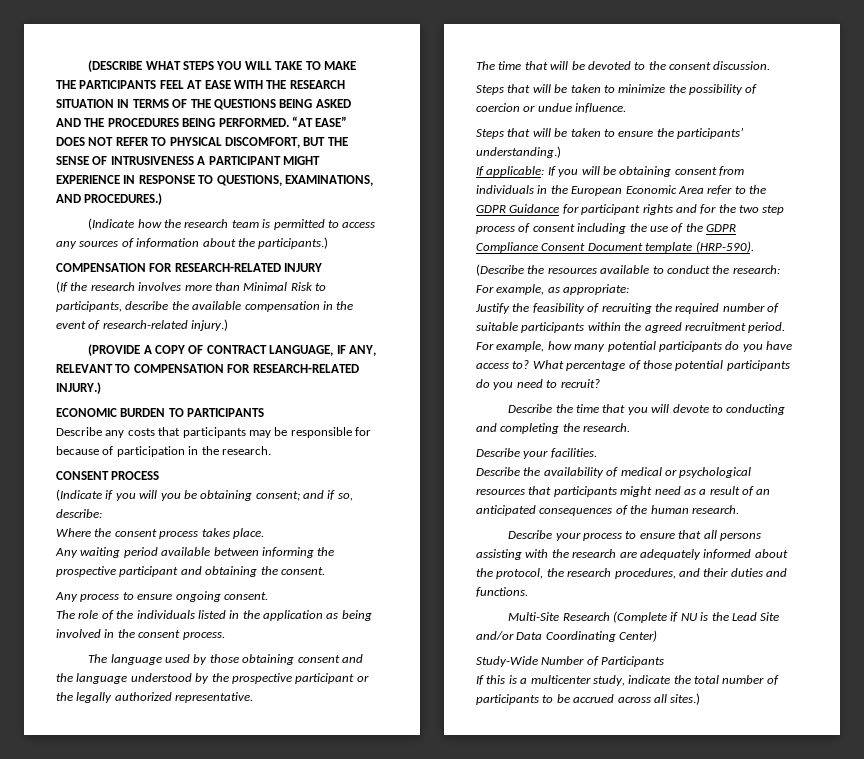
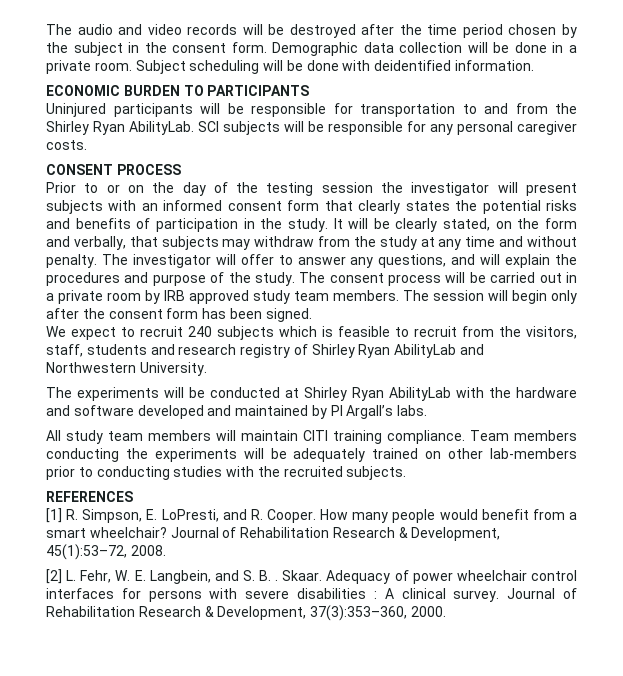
[88,60,356,72] [56,80,345,89] [56,99,351,110] [56,116,348,127] [56,137,348,148] [56,156,320,165] [56,175,373,186] [56,193,163,205] [88,218,376,230] [56,237,329,249] [56,263,323,272] [56,281,326,293] [56,301,354,312] [56,319,229,331] [88,344,376,356] [56,364,359,373] [56,382,101,394] [56,408,265,417] [56,427,371,438] [56,446,271,457] [56,471,160,480] [56,489,353,501] [56,509,102,518] [56,528,264,539] [55,547,335,558] [56,566,325,577] [55,591,268,602] [56,610,372,621] [56,629,225,640] [88,654,363,665] [56,673,369,684] [56,692,254,703] [476,61,771,70] [476,84,758,95] [476,103,627,113] [476,127,744,139] [476,146,561,158] [476,166,744,177] [476,185,766,196] [476,204,785,215] [476,223,736,234] [476,241,754,253] [476,264,780,276] [476,284,630,295] [475,303,779,314] [476,322,786,333] [476,341,792,352] [476,360,790,371] [476,379,600,390] [508,404,786,415] [476,423,631,434] [476,448,597,459] [476,467,752,478] [476,486,771,497] [476,505,739,516] [508,530,761,541] [476,549,788,560] [476,568,787,579] [476,587,528,597] [508,611,780,623] [476,630,658,642] [476,656,665,667] [476,675,779,686] [476,693,701,705] (DESCRIBE WHAT STEPS YOU WILL TAKE TO MAKE THE PARTICIPANTS FEEL AT EASE WITH THE RESEARCH SITUATION IN TERMS OF THE QUESTIONS BEING ASKED AND THE PROCEDURES BEING PERFORMED. “AT EASE” DOES NOT REFER TO PHYSICAL DISCOMFORT, BUT THE SENSE OF INTRUSIVENESS A PARTICIPANT MIGHT EXPERIENCE IN RESPONSE TO QUESTIONS, EXAMINATIONS, AND PROCEDURES.) // (Indicate how the research team is permitted to access any sources of information about the participants.) // COMPENSATION FOR RESEARCH-RELATED INJURY // (If the research involves more than Minimal Risk to participants, describe the available compensation in the event of research-related injury.) // (PROVIDE A COPY OF CONTRACT LANGUAGE, IF ANY, RELEVANT TO COMPENSATION FOR RESEARCH-RELATED INJURY.) // ECONOMIC BURDEN TO PARTICIPANTS // Describe any costs that participants may be responsible for because of participation in the research. // CONSENT PROCESS // (Indicate if you will you be obtaining consent; and if so, describe: // Where the consent process takes place. // Any waiting period available between informing the prospective participant and obtaining the consent. // Any process to ensure ongoing consent. // The role of the individuals listed in the application as being involved in the consent process. // The language used by those obtaining consent and the language understood by the prospective participant or the legally authorized representative. // The time that will be devoted to the consent discussion. // Steps that will be taken to minimize the possibility of coercion or undue influence. // Steps that will be taken to ensure the participants’ understanding.) // If applicable: If you will be obtaining consent from individuals in the European Economic Area refer to the GDPR Guidance for participant rights and for the two step process of consent including the use of the GDPR Compliance Consent Document template (HRP-590). // (Describe the resources available to conduct the research: For example, as appropriate: // Justify the feasibility of recruiting the required number of suitable participants within the agreed recruitment period. For example, how many potential participants do you have access to? What percentage of those potential participants do you need to recruit? // Describe the time that you will devote to conducting and completing the research. // Describe your facilities. // Describe the availability of medical or psychological resources that participants might need as a result of an anticipated consequences of the human research. // Describe your process to ensure that all persons assisting with the research are adequately informed about the protocol, the research procedures, and their duties and functions. // Multi-Site Research (Complete if NU is the Lead Site and/or Data Coordinating Center) // Study-Wide Number of Participants // If this is a multicenter study, indicate the total number of participants to be accrued across all sites.) -> [46,24,578,38] [46,42,578,56] [46,60,535,74] [46,85,310,96] [46,103,577,117] [46,121,577,135] [46,140,87,150] [46,164,181,175] [46,182,578,196] [46,200,577,214] [46,218,578,232] [46,236,578,250] [46,254,577,268] [46,272,577,286] [46,290,577,304] [46,308,312,322] [46,326,577,340] [46,344,485,358] [46,362,207,376] [46,387,577,401] [46,405,428,419] [46,430,577,444] [46,448,578,462] [46,466,407,480] [46,491,133,502] [46,508,577,523] [46,527,501,541] [46,544,166,560] [46,569,577,584] [46,588,577,602] [46,605,446,621] The audio and video records will be destroyed after the time period chosen by the subject in the consent form. Demographic data collection will be done in a private room. Subject scheduling will be done with deidentified information. // ECONOMIC BURDEN TO PARTICIPANTS // Uninjured participants will be responsible for transportation to and from the Shirley Ryan AbilityLab. SCI subjects will be responsible for any personal caregiver costs. // CONSENT PROCESS // Prior to or on the day of the testing session the investigator will present subjects with an informed consent form that clearly states the potential risks and benefits of participation in the study. It will be clearly stated, on the form and verbally, that subjects may withdraw from the study at any time and without penalty. The investigator will offer to answer any questions, and will explain the procedures and purpose of the study. The consent process will be carried out in a private room by IRB approved study team members. The session will begin only after the consent form has been signed. // We expect to recruit 240 subjects which is feasible to recruit from the visitors, staff, students and research registry of Shirley Ryan AbilityLab and Northwestern University. // The experiments will be conducted at Shirley Ryan AbilityLab with the hardware and software developed and maintained by PI Argall’s labs. // All study team members will maintain CITI training compliance. Team members conducting the experiments will be adequately trained on other lab-members prior to conducting studies with the recruited subjects. // REFERENCES // [1] R. Simpson, E. LoPresti, and R. Cooper. How many people would benefit from a smart wheelchair? Journal of Rehabilitation Research & Development, 45(1):53–72, 2008. // [2] L. Fehr, W. E. Langbein, and S. B. . Skaar. Adequacy of power wheelchair control interfaces for persons with severe disabilities : A clinical survey. Journal of Rehabilitation Research & Development, 37(3):353–360, 2000.

